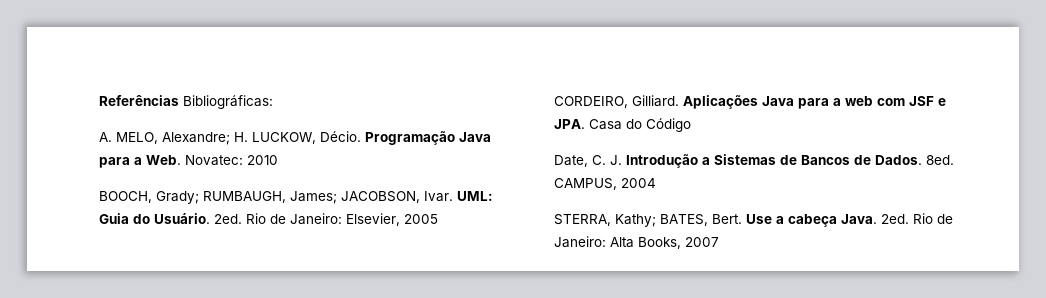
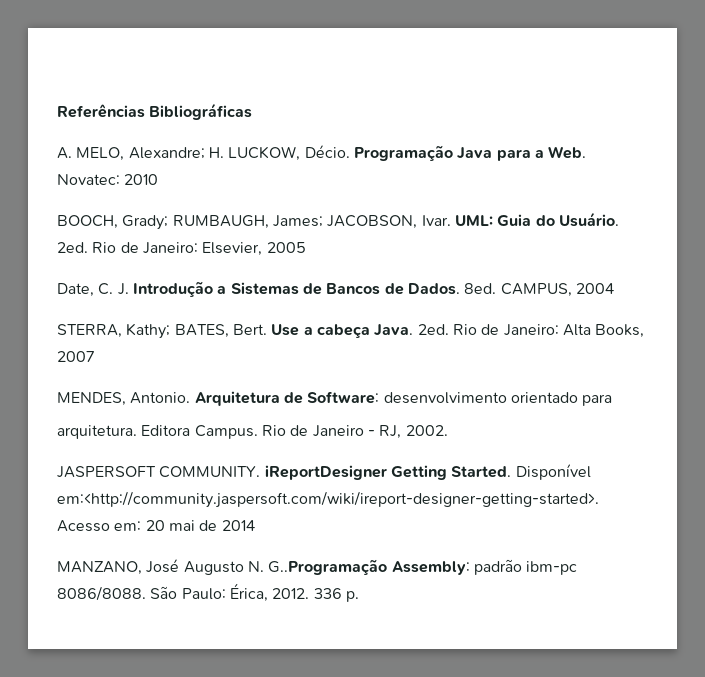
[183,95,273,109] Bibliográficas: -> [149,103,253,120] Bibliográficas
[554,95,946,109] [554,118,691,132] // CORDEIRO, Gilliard. Aplicações Java para a web com JSF e JPA. Casa do Código -> (306, 247) none
(719, 242) none -> [57,391,613,406] [57,425,448,439] [57,464,591,480] [57,491,599,508] [57,520,255,532] [57,559,578,575] [57,583,359,602] // MENDES, Antonio. Arquitetura de Software: desenvolvimento orientado para // arquitetura. Editora Campus. Rio de Janeiro - RJ, 2002. // JASPERSOFT COMMUNITY. iReportDesigner Getting Started. Disponível em:<http://community.jaspersoft.com/wiki/ireport-designer-getting-started>. Acesso em: 20 mai de 2014 // MANZANO, José Augusto N. G..Programação Assembly: padrão ibm-pc 8086/8088. São Paulo: Érica, 2012. 336 p.

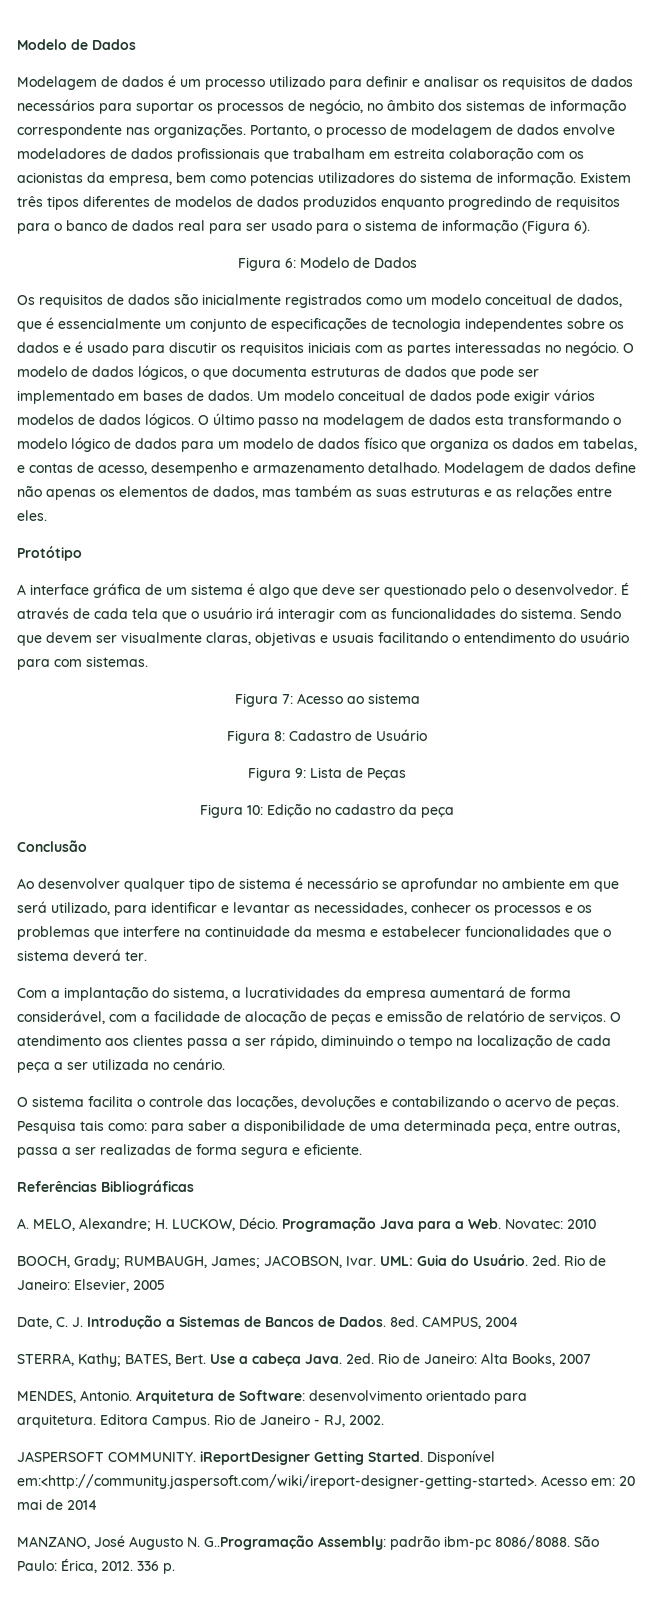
(57, 111) none -> [17,39,136,50] [17,75,633,90] [17,99,626,114] [17,123,615,138] [17,147,584,162] [17,171,631,186] [17,196,620,210] [17,219,590,234] [237,257,417,271] [17,293,622,308] [17,317,624,332] [17,341,634,356] [17,365,539,380] [17,389,595,404] [17,413,621,428] [17,437,637,452] [17,462,636,476] [17,485,612,500] [17,510,47,521] [17,546,82,561] [17,582,629,598] [17,607,621,622] [17,631,629,646] [17,656,148,670] [234,693,420,707] [227,729,427,744] [248,767,406,781] [200,803,454,818] [17,840,87,852] [17,877,619,892] [17,901,592,916] [17,926,611,940] [17,949,147,961] [17,986,571,1001] [17,1010,621,1025] [17,1034,611,1049] [17,1058,225,1073] [17,1095,619,1110] [17,1120,620,1134] [17,1144,362,1158] Modelo de Dados // Modelagem de dados é um processo utilizado para definir e analisar os requisitos de dados necessários para suportar os processos de negócio, no âmbito dos sistemas de informação correspondente nas organizações. Portanto, o processo de modelagem de dados envolve modeladores de dados profissionais que trabalham em estreita colaboração com os acionistas da empresa, bem como potencias utilizadores do sistema de informação. Existem três tipos diferentes de modelos de dados produzidos enquanto progredindo de requisitos para o banco de dados real para ser usado para o sistema de informação (Figura 6). // Figura 6: Modelo de Dados // Os requisitos de dados são inicialmente registrados como um modelo conceitual de dados, que é essencialmente um conjunto de especificações de tecnologia independentes sobre os dados e é usado para discutir os requisitos iniciais com as partes interessadas no negócio. O modelo de dados lógicos, o que documenta estruturas de dados que pode ser implementado em bases de dados. Um modelo conceitual de dados pode exigir vários modelos de dados lógicos. O último passo na modelagem de dados esta transformando o modelo lógico de dados para um modelo de dados físico que organiza os dados em tabelas, e contas de acesso, desempenho e armazenamento detalhado. Modelagem de dados define não apenas os elementos de dados, mas também as suas estruturas e as relações entre eles. // Protótipo // A interface gráfica de um sistema é algo que deve ser questionado pelo o desenvolvedor. É através de cada tela que o usuário irá interagir com as funcionalidades do sistema. Sendo que devem ser visualmente claras, objetivas e usuais facilitando o entendimento do usuário para com sistemas. // Figura 7: Acesso ao sistema // Figura 8: Cadastro de Usuário // Figura 9: Lista de Peças // Figura 10: Edição no cadastro da peça // Conclusão // Ao desenvolver qualquer tipo de sistema é necessário se aprofundar no ambiente em que será utilizado, para identificar e levantar as necessidades, conhecer os processos e os problemas que interfere na continuidade da mesma e estabelecer funcionalidades que o sistema deverá ter. // Com a implantação do sistema, a lucratividades da empresa aumentará de forma considerável, com a facilidade de alocação de peças e emissão de relatório de serviços. O atendimento aos clientes passa a ser rápido, diminuindo o tempo na localização de cada peça a ser utilizada no cenário. // O sistema facilita o controle das locações, devoluções e contabilizando o acervo de peças. Pesquisa tais como: para saber a disponibilidade de uma determinada peça, entre outras, passa a ser realizadas de forma segura e eficiente. //

